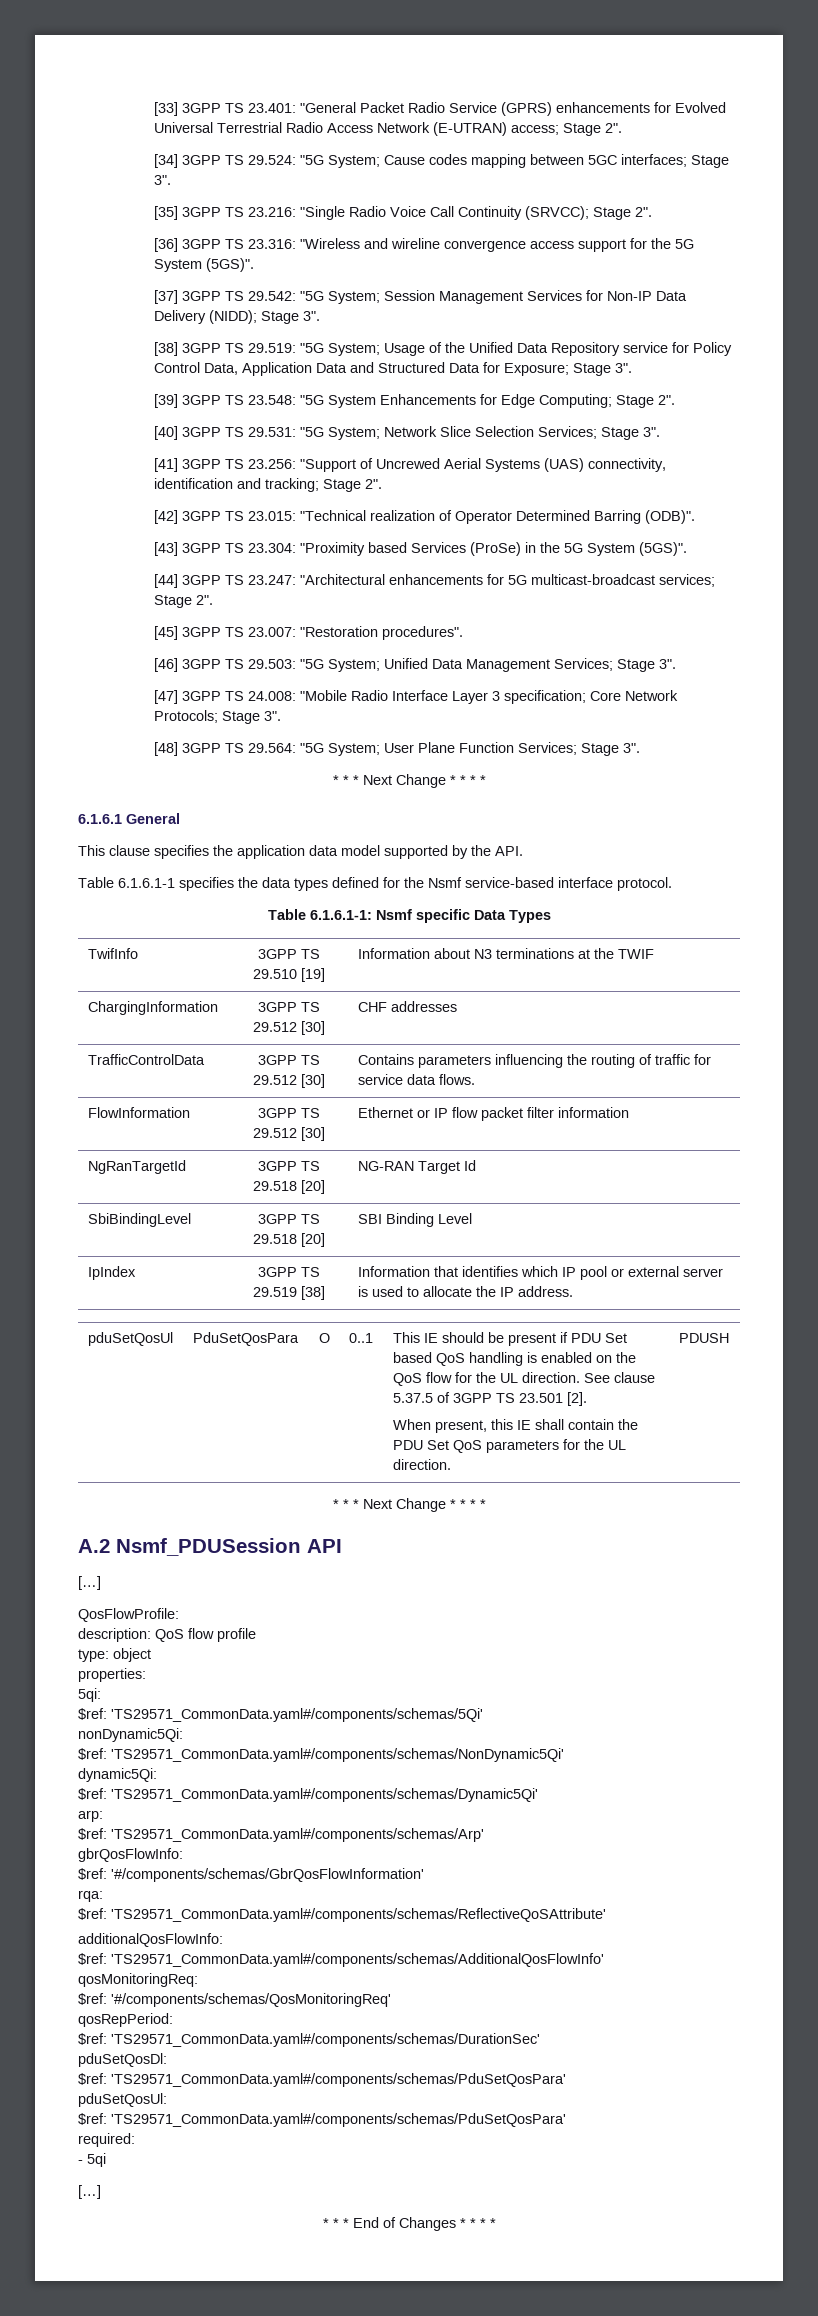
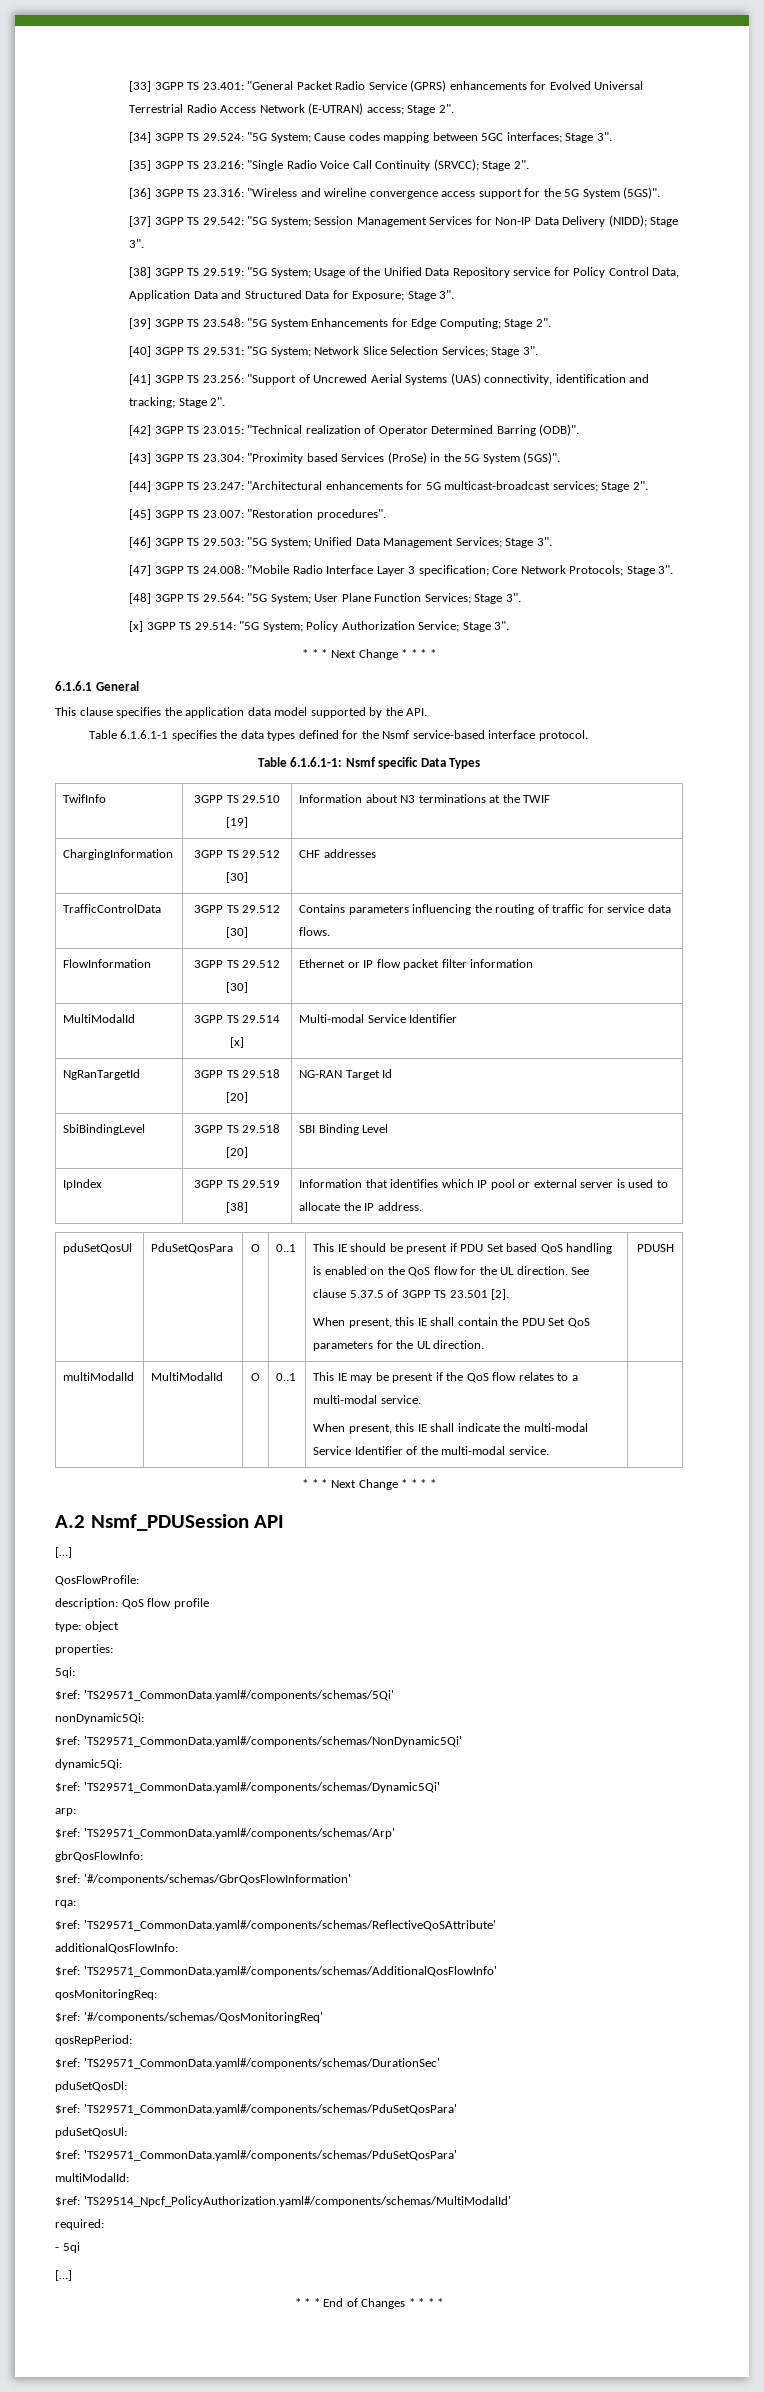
(641, 748) none -> [129,621,510,632] // [x] 3GPP TS 29.514: "5G System; Policy Authorization Service; Stage 3".
(629, 1112) none -> [63,1014,136,1023] [193,1015,281,1023] [230,1037,244,1048] [299,1014,458,1023] // MultiModalId | 3GPP TS 29.514 [x] | Multi-modal Service Identifier
(729, 1338) none -> [63,1372,135,1381] [151,1372,224,1381] [251,1373,260,1381] [276,1373,297,1381] [313,1372,578,1383] [313,1395,421,1404] [313,1423,588,1434] [313,1446,549,1455] // multiModalId | MultiModalId | O | 0..1 | This IE may be present if the QoS flow relates to a multi-modal service. // When present, this IE shall indicate the multi-modal Service Identifier of the multi-modal service. |
(566, 2120) none -> [55,2173,129,2182] [55,2196,511,2207] // multiModalId: // $ref: 'TS29514_Npcf_PolicyAuthorization.yaml#/components/schemas/MultiModalId'

